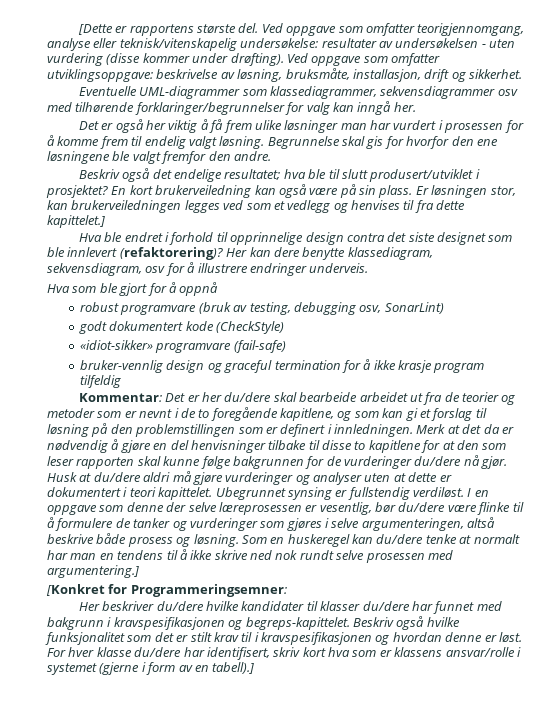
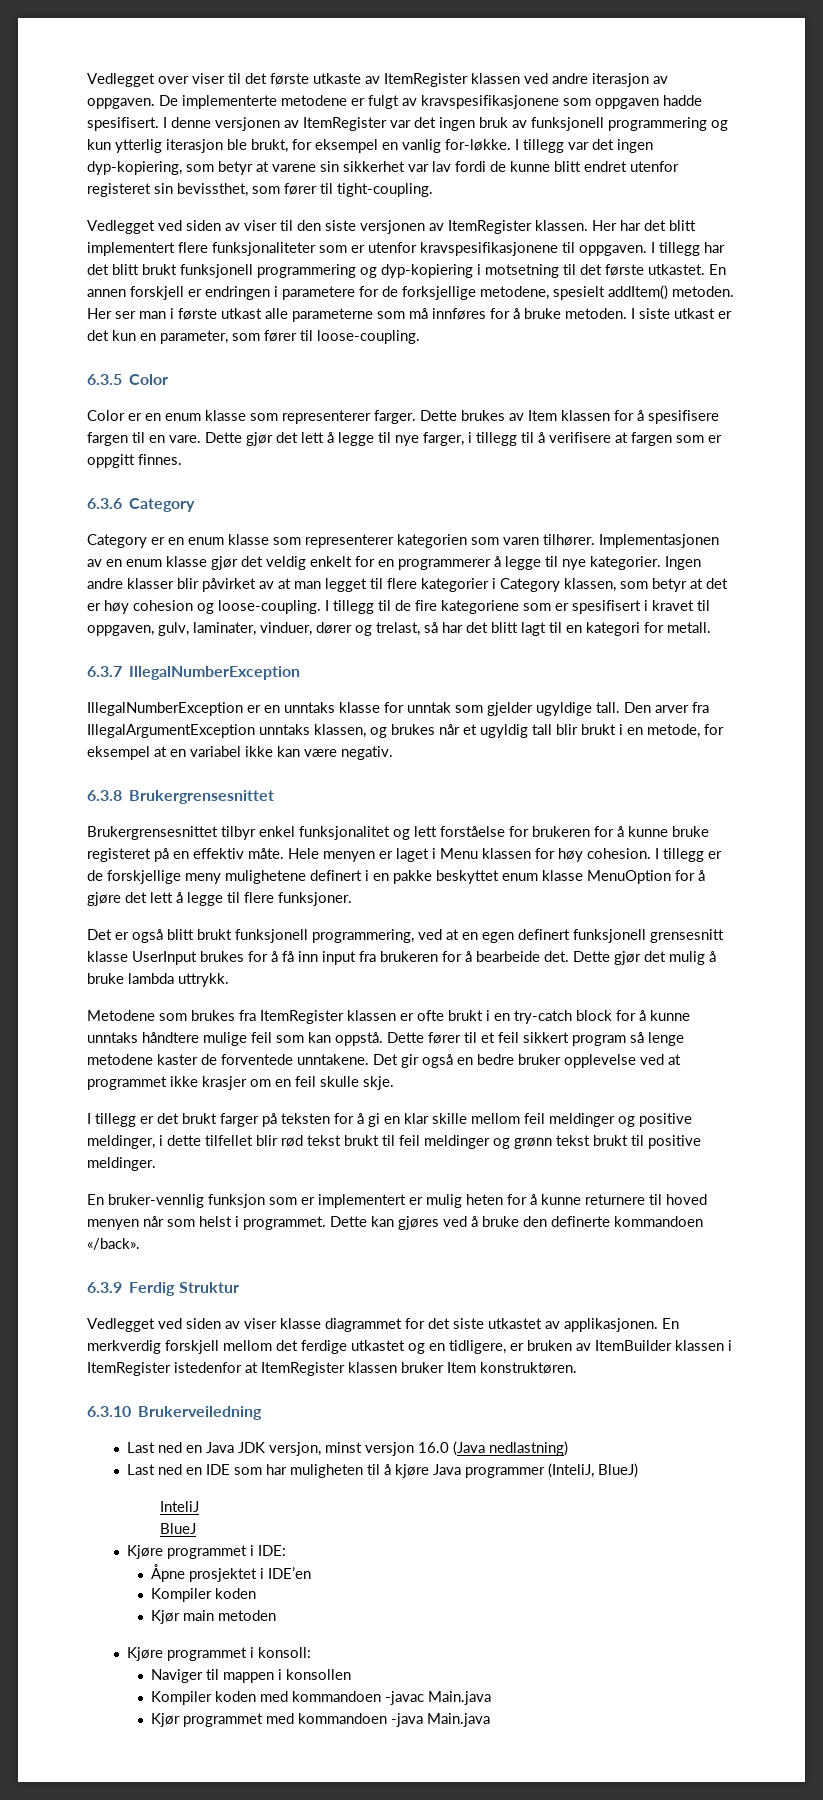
[77,23,525,36] [47,38,515,51] [47,53,440,66] [47,68,522,82] [78,86,518,99] [47,101,416,115] [78,119,524,133] [47,135,498,149] [47,151,271,164] [78,168,480,182] [46,184,516,198] [47,200,466,213] [47,215,105,228] [78,232,513,245] [47,247,433,260] [47,262,369,276] [47,282,219,296] [80,302,444,315] [79,321,285,334] [80,340,286,353] [80,359,485,373] [80,375,122,388] [78,392,516,405] [47,407,487,421] [47,423,514,437] [47,439,507,453] [47,455,508,469] [47,471,452,485] [47,487,489,500] [47,502,524,515] [47,517,496,531] [47,533,520,547] [47,549,453,563] [47,565,139,578] [46,584,287,597] [78,601,502,614] [47,616,460,630] [45,632,522,645] [47,647,521,660] [47,662,255,675] [Dette er rapportens største del. Ved oppgave som omfatter teorigjennomgang, analyse eller teknisk/vitenskapelig undersøkelse: resultater av undersøkelsen - uten vurdering (disse kommer under drøfting). Ved oppgave som omfatter utviklingsoppgave: beskrivelse av løsning, bruksmåte, installasjon, drift og sikkerhet. // Eventuelle UML-diagrammer som klassediagrammer, sekvensdiagrammer osv med tilhørende forklaringer/begrunnelser for valg kan inngå her. // Det er også her viktig å få frem ulike løsninger man har vurdert i prosessen for å komme frem til endelig valgt løsning. Begrunnelse skal gis for hvorfor den ene løsningene ble valgt fremfor den andre. // Beskriv også det endelige resultatet; hva ble til slutt produsert/utviklet i prosjektet? En kort brukerveiledning kan også være på sin plass. Er løsningen stor, kan brukerveiledningen legges ved som et vedlegg og henvises til fra dette kapittelet.] // Hva ble endret i forhold til opprinnelige design contra det siste designet som ble innlevert (refaktorering)? Her kan dere benytte klassediagram, sekvensdiagram, osv for å illustrere endringer underveis. // Hva som ble gjort for å oppnå // robust programvare (bruk av testing, debugging osv, SonarLint) // godt dokumentert kode (CheckStyle) // «idiot-sikker» programvare (fail-safe) // bruker-vennlig design og graceful termination for å ikke krasje program tilfeldig // Kommentar: Det er her du/dere skal bearbeide arbeidet ut fra de teorier og metoder som er nevnt i de to foregående kapitlene, og som kan gi et forslag til løsning på den problemstillingen som er definert i innledningen. Merk at det da er nødvendig å gjøre en del henvisninger tilbake til disse to kapitlene for at den som leser rapporten skal kunne følge bakgrunnen for de vurderinger du/dere nå gjør. Husk at du/dere aldri må gjøre vurderinger og analyser uten at dette er dokumentert i teori kapittelet. Ubegrunnet synsing er fullstendig verdiløst. I en oppgave som denne der selve læreprosessen er vesentlig, bør du/dere være flinke til å formulere de tanker og vurderinger som gjøres i selve argumenteringen, altså beskrive både prosess og løsning. Som en huskeregel kan du/dere tenke at normalt har man en tendens til å ikke skrive ned nok rundt selve prosessen med argumentering.] // [Konkret for Programmeringsemner: // Her beskriver du/dere hvilke kandidater til klasser du/dere har funnet med bakgrunn i kravspesifikasjonen og begreps-kapittelet. Beskriv også hvilke funksjonalitet som det er stilt krav til i kravspesifikasjonen og hvordan denne er løst. For hver klasse du/dere har identifisert, skriv kort hva som er klassens ansvar/rolle i systemet (gjerne i form av en tabell).] -> [87,73,668,87] [87,95,702,109] [87,117,728,131] [87,139,653,153] [87,161,679,175] [87,183,433,197] [87,220,696,234] [87,242,725,256] [87,264,726,278] [87,285,734,300] [87,308,732,322] [87,330,420,344] [87,374,169,385] [87,410,719,424] [87,432,722,446] [87,454,182,468] [87,498,196,512] [87,534,719,548] [87,556,701,570] [87,578,728,592] [87,600,710,614] [87,622,711,636] [87,666,301,680] [87,702,709,716] [87,724,724,738] [87,746,393,760] [87,790,275,804] [87,826,709,840] [87,848,722,862] [87,870,705,884] [87,892,352,906] [87,929,724,943] [87,951,716,965] [87,973,229,987] [87,1010,690,1024] [87,1032,684,1046] [87,1054,681,1068] [87,1076,394,1090] [87,1113,692,1127] [87,1135,701,1149] [87,1157,156,1171] [87,1194,707,1208] [87,1216,703,1230] [87,1238,140,1250] [87,1282,239,1296] [87,1318,679,1332] [87,1340,732,1354] [87,1362,577,1376] [87,1406,263,1420] [127,1441,569,1456] [127,1463,639,1478] [159,1501,199,1512] [159,1523,196,1534] [127,1545,287,1559] [151,1564,312,1582] [151,1588,257,1602] [151,1610,277,1624] [127,1647,312,1661] [151,1669,352,1683] [151,1691,492,1705] [151,1713,491,1727] Vedlegget over viser til det første utkaste av ItemRegister klassen ved andre iterasjon av oppgaven. De implementerte metodene er fulgt av kravspesifikasjonene som oppgaven hadde spesifisert. I denne versjonen av ItemRegister var det ingen bruk av funksjonell programmering og kun ytterlig iterasjon ble brukt, for eksempel en vanlig for-løkke. I tillegg var det ingen dyp-kopiering, som betyr at varene sin sikkerhet var lav fordi de kunne blitt endret utenfor registeret sin bevissthet, som fører til tight-coupling. // Vedlegget ved siden av viser til den siste versjonen av ItemRegister klassen. Her har det blitt implementert flere funksjonaliteter som er utenfor kravspesifikasjonene til oppgaven. I tillegg har det blitt brukt funksjonell programmering og dyp-kopiering i motsetning til det første utkastet. En annen forskjell er endringen i parametere for de forksjellige metodene, spesielt addItem() metoden. Her ser man i første utkast alle parameterne som må innføres for å bruke metoden. I siste utkast er det kun en parameter, som fører til loose-coupling. // 6.3.5 Color // Color er en enum klasse som representerer farger. Dette brukes av Item klassen for å spesifisere fargen til en vare. Dette gjør det lett å legge til nye farger, i tillegg til å verifisere at fargen som er oppgitt finnes. // 6.3.6 Category // Category er en enum klasse som representerer kategorien som varen tilhører. Implementasjonen av en enum klasse gjør det veldig enkelt for en programmerer å legge til nye kategorier. Ingen andre klasser blir påvirket av at man legget til flere kategorier i Category klassen, som betyr at det er høy cohesion og loose-coupling. I tillegg til de fire kategoriene som er spesifisert i kravet til oppgaven, gulv, laminater, vinduer, dører og trelast, så har det blitt lagt til en kategori for metall. // 6.3.7 IllegalNumberException // IllegalNumberException er en unntaks klasse for unntak som gjelder ugyldige tall. Den arver fra IllegalArgumentException unntaks klassen, og brukes når et ugyldig tall blir brukt i en metode, for eksempel at en variabel ikke kan være negativ. // 6.3.8 Brukergrensesnittet // Brukergrensesnittet tilbyr enkel funksjonalitet og lett forståelse for brukeren for å kunne bruke registeret på en effektiv måte. Hele menyen er laget i Menu klassen for høy cohesion. I tillegg er de forskjellige meny mulighetene definert i en pakke beskyttet enum klasse MenuOption for å gjøre det lett å legge til flere funksjoner. // Det er også blitt brukt funksjonell programmering, ved at en egen definert funksjonell grensesnitt klasse UserInput brukes for å få inn input fra brukeren for å bearbeide det. Dette gjør det mulig å bruke lambda uttrykk. // Metodene som brukes fra ItemRegister klassen er ofte brukt i en try-catch block for å kunne unntaks håndtere mulige feil som kan oppstå. Dette fører til et feil sikkert program så lenge metodene kaster de forventede unntakene. Det gir også en bedre bruker opplevelse ved at programmet ikke krasjer om en feil skulle skje. // I tillegg er det brukt farger på teksten for å gi en klar skille mellom feil meldinger og positive meldinger, i dette tilfellet blir rød tekst brukt til feil meldinger og grønn tekst brukt til positive meldinger. // En bruker-vennlig funksjon som er implementert er mulig heten for å kunne returnere til hoved menyen når som helst i programmet. Dette kan gjøres ved å bruke den definerte kommandoen «/back». // 6.3.9 Ferdig Struktur // Vedlegget ved siden av viser klasse diagrammet for det siste utkastet av applikasjonen. En merkverdig forskjell mellom det ferdige utkastet og en tidligere, er bruken av ItemBuilder klassen i ItemRegister istedenfor at ItemRegister klassen bruker Item konstruktøren. // 6.3.10 Brukerveiledning // Last ned en Java JDK versjon, minst versjon 16.0 (Java nedlastning) // Last ned en IDE som har muligheten til å kjøre Java programmer (InteliJ, BlueJ) // InteliJ // BlueJ // Kjøre programmet i IDE: // Åpne prosjektet i IDE’en // Kompiler koden // Kjør main metoden // Kjøre programmet i konsoll: // Naviger til mappen i konsollen // Kompiler koden med kommandoen -javac Main.java // Kjør programmet med kommandoen -java Main.java

